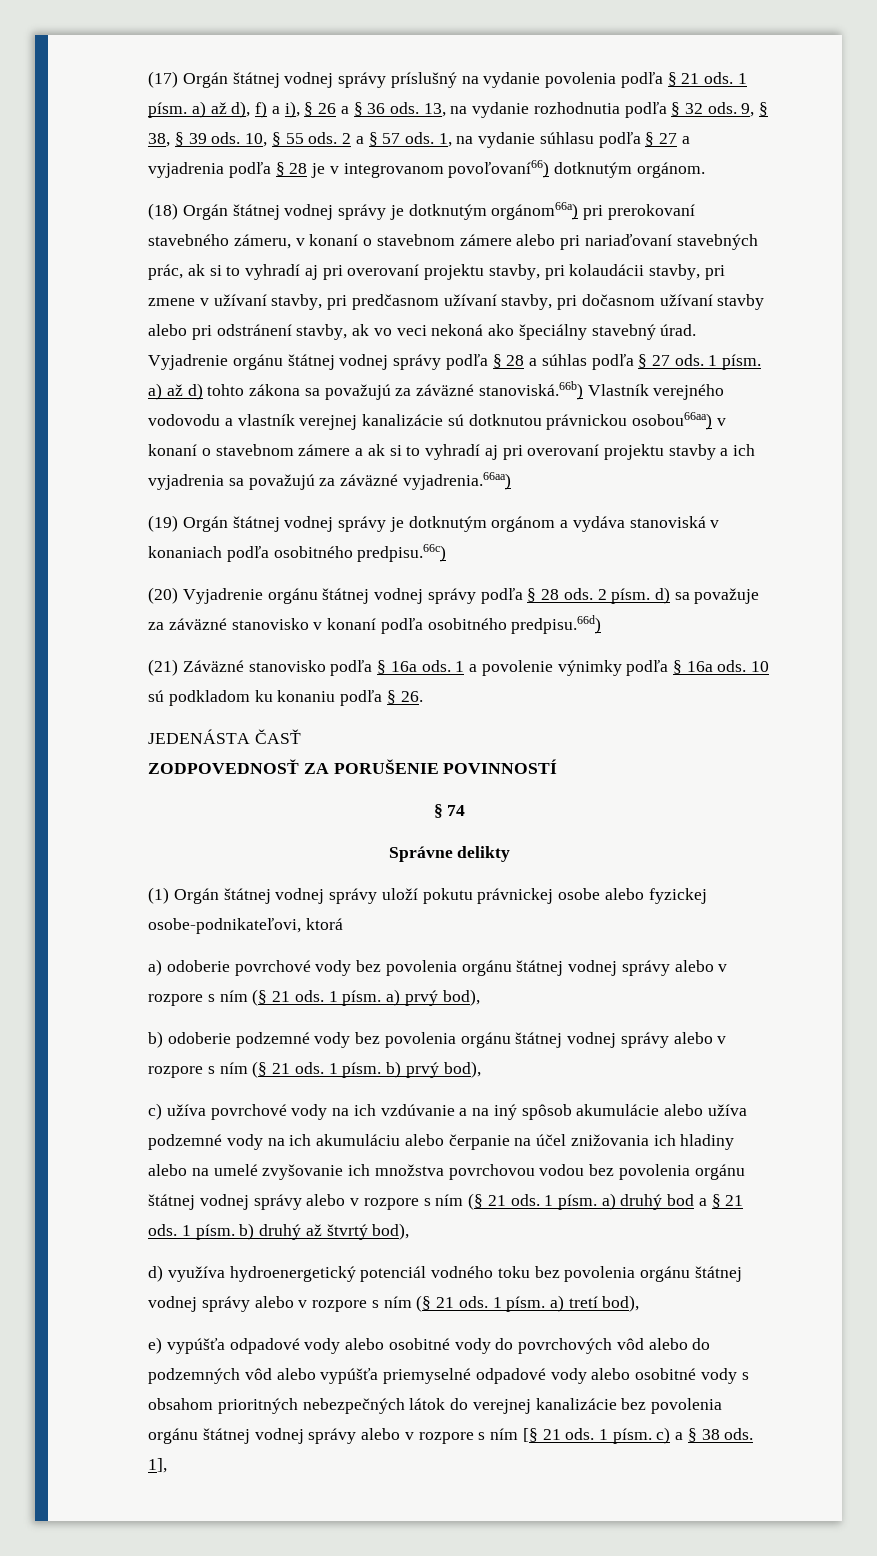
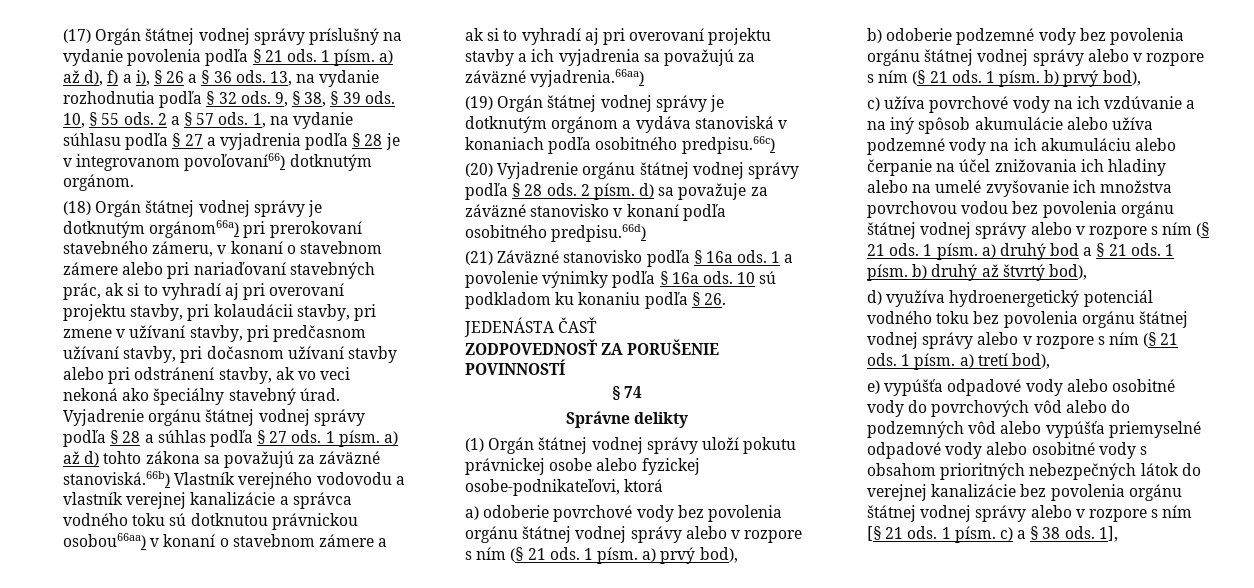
(444, 420) none -> [279,492,352,509] [62,513,166,526] a správca vodného toku

